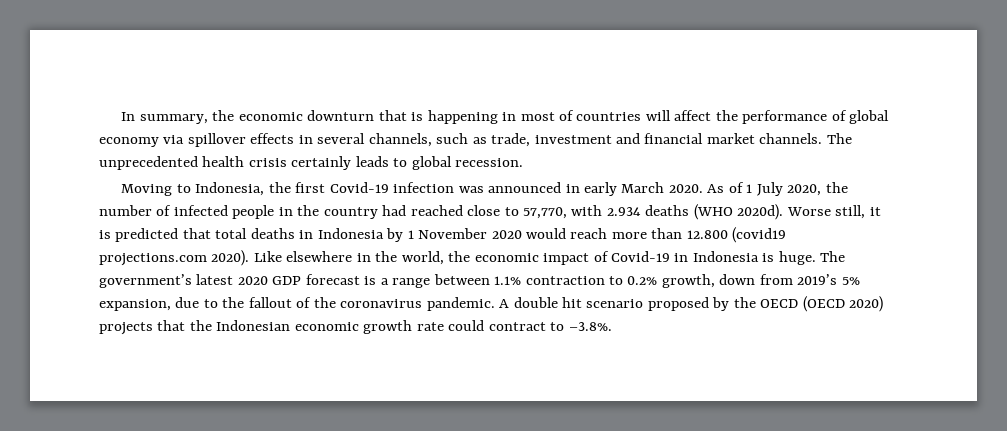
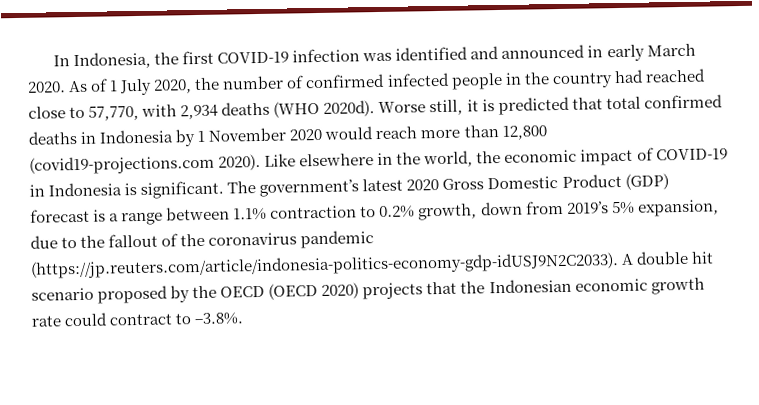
[139,110,890,124] [99,133,852,147] [99,156,524,170] [121,184,191,196] summary, the economic downturn that is happening in most of countries will affect the performance of global economy via spillover effects in several channels, such as trade, investment and financial market channels. The unprecedented health crisis certainly leads to global recession. // Moving to -> (70, 61) none
[329,182,389,193] Covid-19 -> [217,51,290,64] COVID-19
(484, 189) none -> [395,45,500,61] identified and
(172, 210) none -> [305,73,386,89] confirmed
[606,207,641,216] 2.934 -> [180,104,219,120] 2,934
(248, 233) none -> [643,94,723,109] confirmed
[686,227,787,243] [99,253,207,266] 12.800 (covid19 projections.com -> [501,125,547,140] [29,154,215,175] 12,800 (covid19-projections.com
[611,251,671,262] Covid-19 -> [655,148,728,161] COVID-19
[778,251,816,265] huge. -> [140,180,225,199] significant.
[272,276,302,285] GDP -> [442,173,669,190] Gross Domestic Product (GDP)
[426,297,495,311] pandemic. -> [300,230,375,249] [30,252,619,279] pandemic (https://jp.reuters.com/article/indonesia-politics-economy-gdp-idUSJ9N2C2033).

